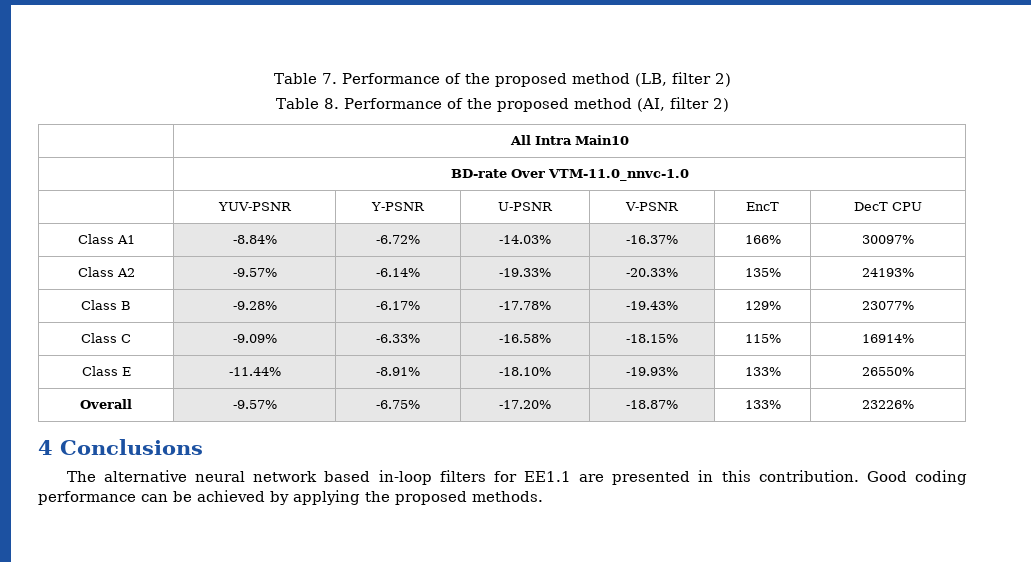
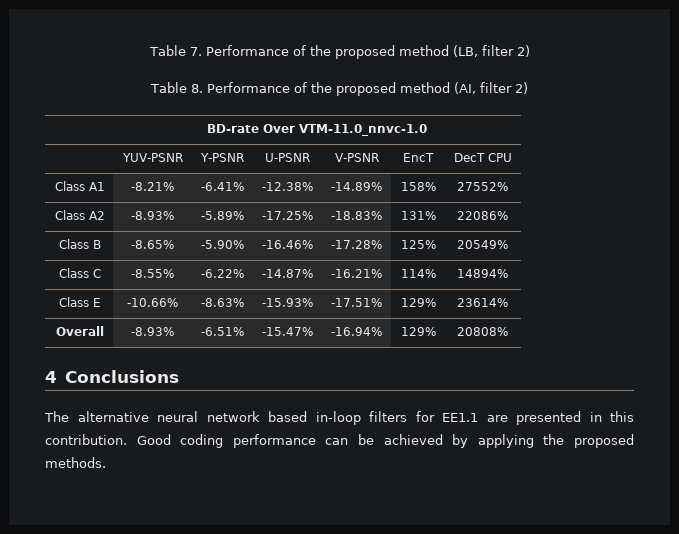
[509,135,629,145] // | All Intra Main10 -> (528, 88) none
[232,235,277,244] [376,235,420,244] [499,235,551,244] [626,235,678,244] [744,235,781,244] [862,235,914,244] [77,267,135,277] [232,268,277,277] [376,268,420,277] [499,268,551,277] [626,268,678,277] [744,268,781,277] [862,268,914,277] [81,300,131,310] [232,301,277,310] [376,301,420,310] [499,301,551,310] [626,301,678,310] [744,301,781,310] [862,301,914,310] [81,333,131,343] [232,334,277,343] [376,334,420,343] [499,334,551,343] [626,334,678,343] [744,334,781,343] [862,334,914,343] [81,366,131,376] [228,367,281,376] [376,367,420,376] [499,367,551,376] [626,367,678,376] [744,367,781,376] [862,367,914,376] [80,399,132,409] [232,400,277,409] [376,400,420,409] [499,400,551,409] [626,400,678,409] [744,400,781,409] [862,400,914,409] -8.84% | -6.72% | -14.03% | -16.37% | 166% | 30097% // Class A2 | -9.57% | -6.14% | -19.33% | -20.33% | 135% | 24193% // Class B | -9.28% | -6.17% | -17.78% | -19.43% | 129% | 23077% // Class C | -9.09% | -6.33% | -16.58% | -18.15% | 115% | 16914% // Class E | -11.44% | -8.91% | -18.10% | -19.93% | 133% | 26550% // Overall | -9.57% | -6.75% | -17.20% | -18.87% | 133% | 23226% -> [131,182,174,191] [200,182,244,191] [261,182,313,191] [331,182,382,191] [400,182,436,191] [457,182,508,191] [54,210,105,220] [131,211,174,220] [200,211,244,220] [261,211,313,220] [331,211,382,220] [400,211,436,220] [457,211,508,220] [58,239,101,249] [131,240,174,249] [200,240,244,249] [261,240,313,249] [331,240,382,249] [400,240,436,249] [457,240,508,249] [58,268,101,278] [131,269,174,278] [200,269,244,278] [261,269,313,278] [331,269,382,278] [400,269,436,278] [457,269,508,278] [58,297,101,307] [127,298,178,307] [200,298,244,307] [261,298,313,307] [331,298,382,307] [400,298,436,307] [457,298,508,307] [55,326,104,336] [131,327,174,336] [200,327,244,336] [261,327,313,336] [331,327,382,336] [400,327,436,336] [457,327,508,336] -8.21% | -6.41% | -12.38% | -14.89% | 158% | 27552% // Class A2 | -8.93% | -5.89% | -17.25% | -18.83% | 131% | 22086% // Class B | -8.65% | -5.90% | -16.46% | -17.28% | 125% | 20549% // Class C | -8.55% | -6.22% | -14.87% | -16.21% | 114% | 14894% // Class E | -10.66% | -8.63% | -15.93% | -17.51% | 129% | 23614% // Overall | -8.93% | -6.51% | -15.47% | -16.94% | 129% | 20808%

